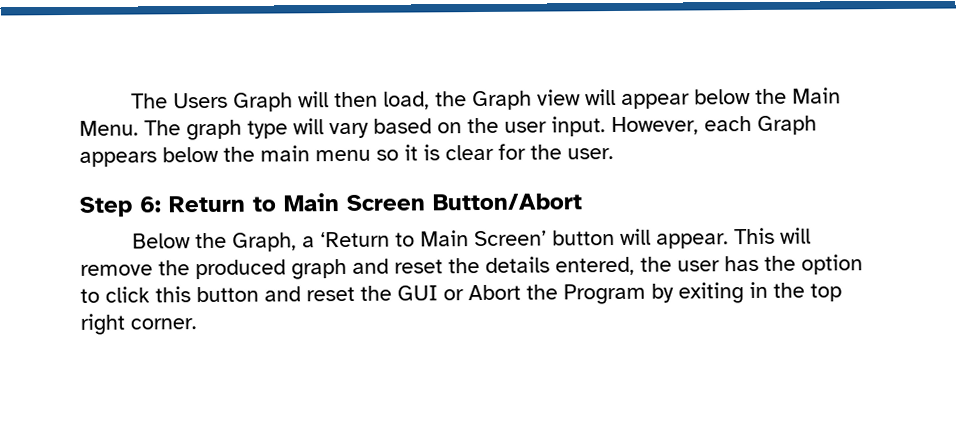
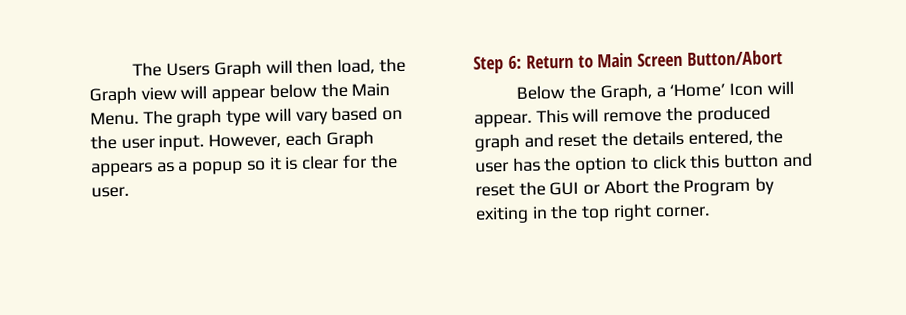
[162,145,371,163] below the main menu -> [156,160,244,175] as a popup
[320,230,616,248] ‘Return to Main Screen’ button -> [669,82,764,98] ‘Home’ Icon

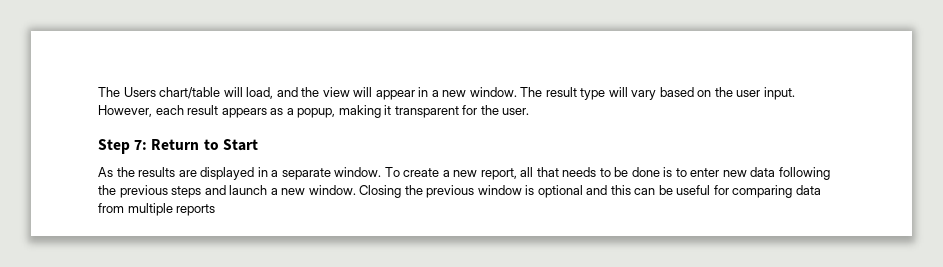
[213,57,406,79] [89,82,391,105] [90,109,223,127] Graph will then load, the Graph view will appear below the Main Menu. The graph -> [159,87,577,100] chart/table will load, and the view will appear in a new window. The result
[325,130,374,149] Graph -> [187,105,219,115] result
[192,155,340,175] popup so it is clear -> [297,105,459,118] popup, making it transparent
[507,55,522,70] 6: -> [134,140,148,150] 7:
[597,50,784,68] [516,80,794,102] [474,105,771,128] [474,129,784,152] [475,152,813,174] [475,177,775,197] [475,203,710,224] Main Screen Button/Abort // Below the Graph, a ‘Home’ Icon will appear. This will remove the produced graph and reset the details entered, the user has the option to click this button and reset the GUI or Abort the Program by exiting in the top right corner. -> [222,139,258,151] [98,167,830,180] [98,185,821,198] [98,203,216,216] Start // As the results are displayed in a separate window. To create a new report, all that needs to be done is to enter new data following the previous steps and launch a new window. Closing the previous window is optional and this can be useful for comparing data from multiple reports

